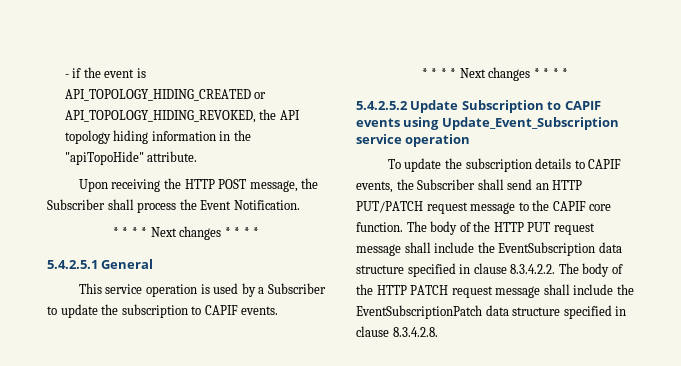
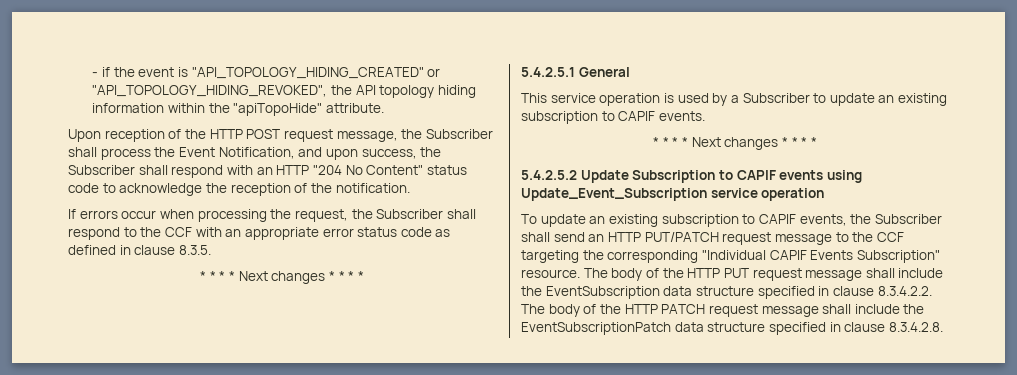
[64,89,267,101] [64,110,256,123] API_TOPOLOGY_HIDING_CREATED or API_TOPOLOGY_HIDING_REVOKED, -> [191,67,441,79] [92,85,328,97] "API_TOPOLOGY_HIDING_CREATED" or "API_TOPOLOGY_HIDING_REVOKED",
[219,131,231,141] in -> [168,103,206,113] within
[111,179,161,192] receiving -> [104,129,182,142] reception of
(247, 184) none -> [283,129,333,142] request
[233,200,300,210] Notification. -> [218,147,442,160] [68,165,467,178] [68,183,410,196] [68,209,476,222] [68,227,451,240] [68,245,211,255] Notification, and upon success, the Subscriber shall respond with an HTTP "204 No Content" status code to acknowledge the reception of the notification. // If errors occur when processing the request, the Subscriber shall respond to the CCF with an appropriate error status code as defined in clause 8.3.5.
[101,304,119,315] the -> [878,93,948,106] an existing
[444,158,572,172] the subscription details -> [589,214,739,227] an existing subscription
[552,201,612,211] [356,222,403,232] CAPIF core function. -> [876,232,904,242] [521,250,940,263] [521,269,580,278] CCF targeting the corresponding "Individual CAPIF Events Subscription" resource.

